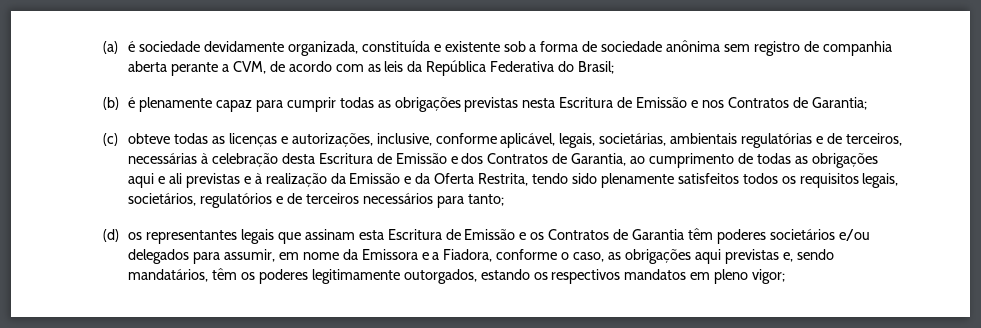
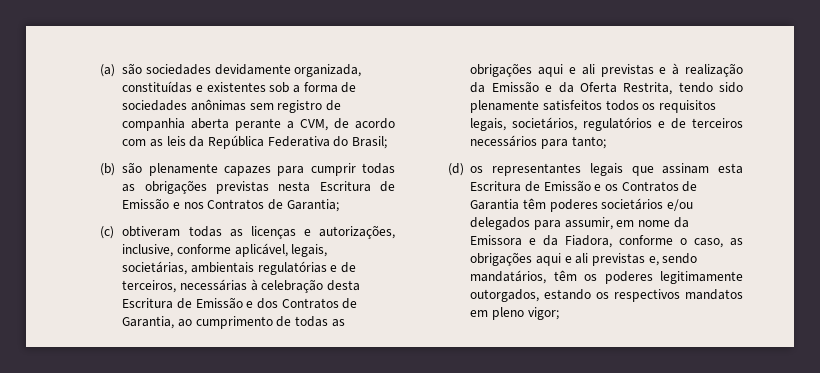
[128,40,500,56] é sociedade devidamente organizada, constituída e existente -> [122,63,362,77] [122,81,266,93] são sociedades devidamente organizada, constituídas e existentes
[601,40,721,52] sociedade anônima -> [122,99,247,111] sociedades anônimas
[128,97,252,112] é plenamente capaz -> [122,162,272,176] são plenamente capazes
[128,133,171,144] obteve -> [122,226,181,237] obtiveram
[432,252,440,260] a -> [543,235,559,246] da
(721, 256) none -> [564,253,589,264] e ali

